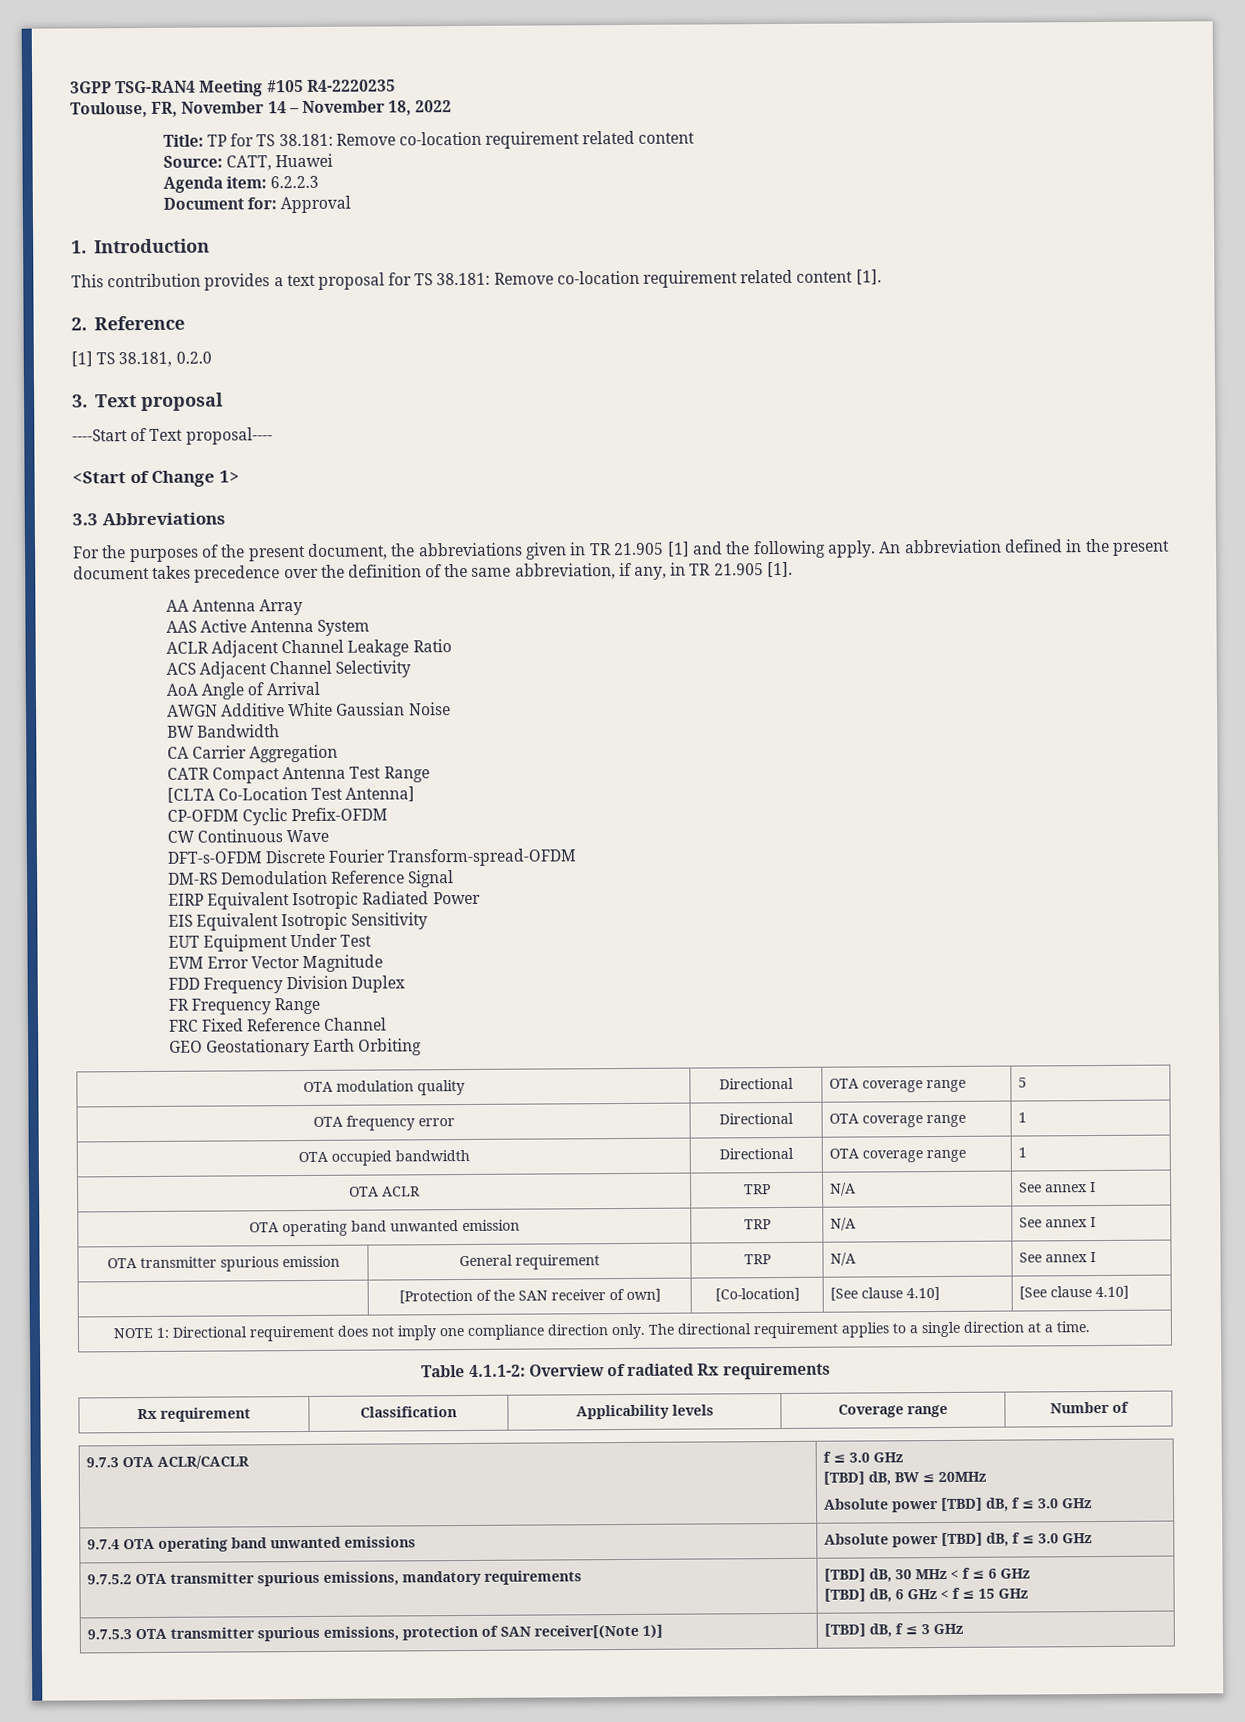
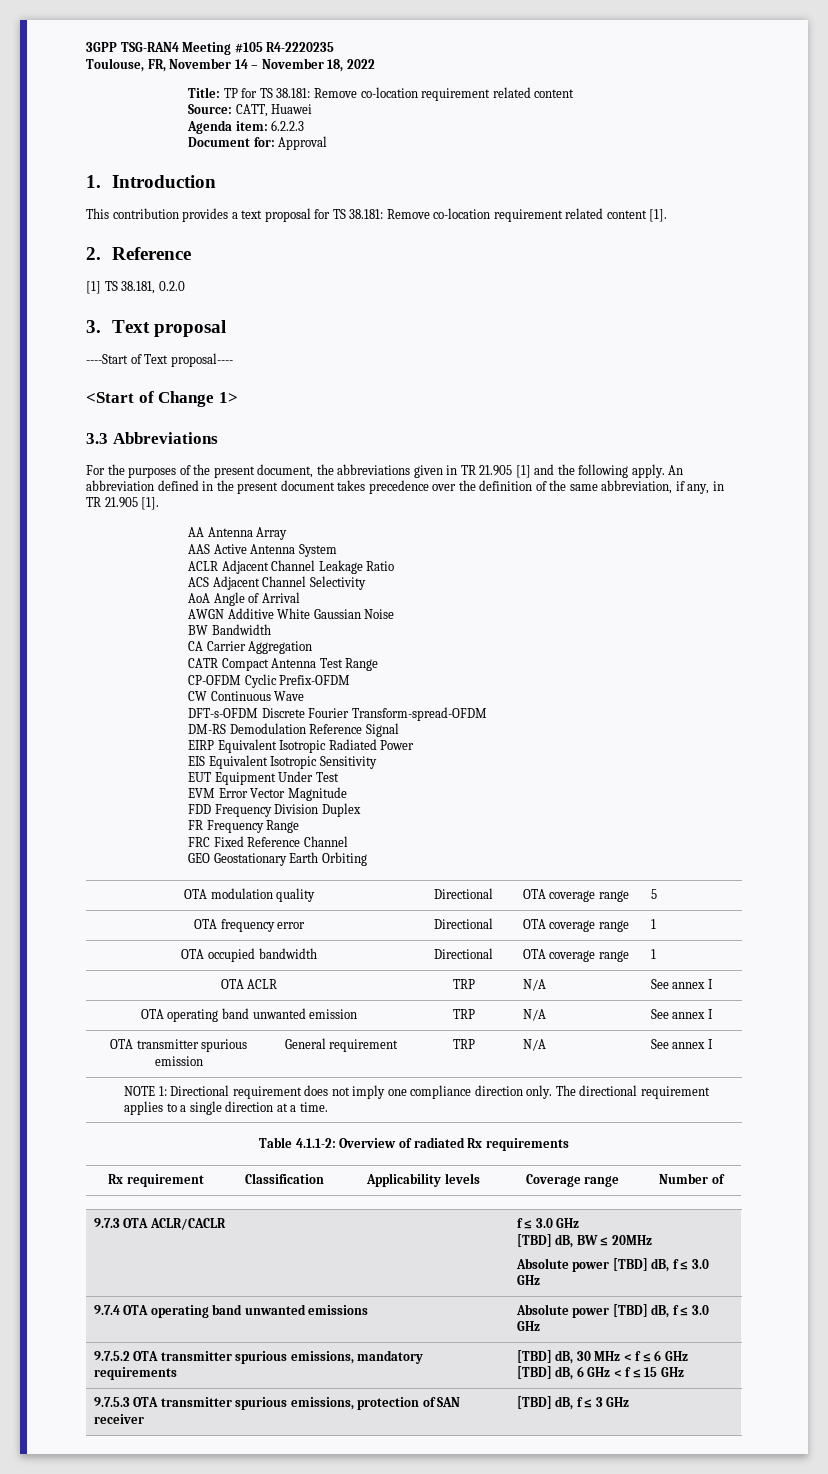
[166,786,416,803] // [CLTA Co-Location Test Antenna] -> (379, 664) none
[398,1288,661,1304] [714,1287,800,1302] [830,1287,941,1301] [1019,1285,1130,1300] // | [Protection of the SAN receiver of own] | [Co-location] | [See clause 4.10] | [See clause 4.10] -> (713, 1044) none
[534,1624,664,1639] receiver[(Note 1)] -> [93,1414,144,1424] receiver

